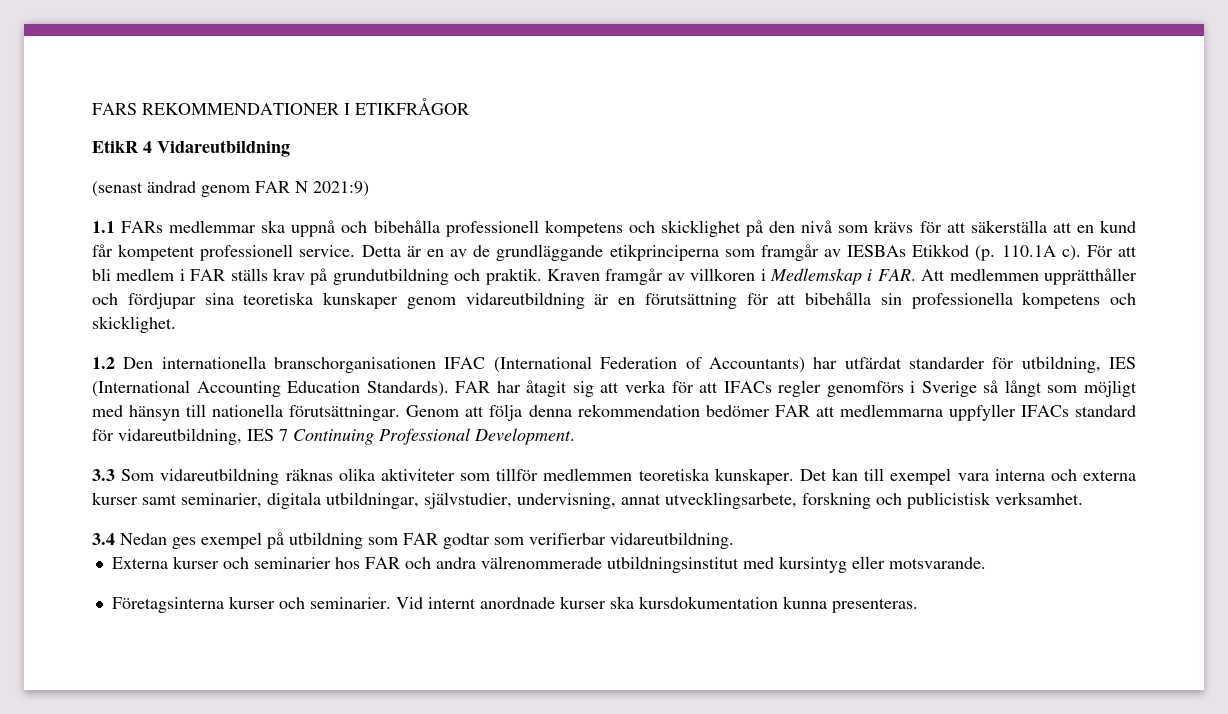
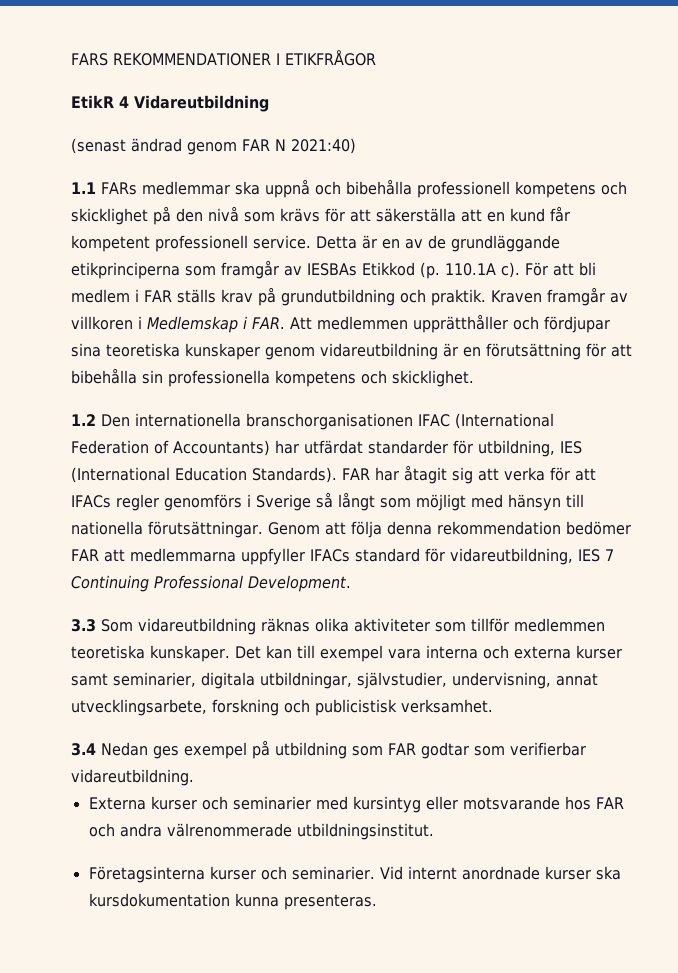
[313,181,369,197] 2021:9) -> [290,138,356,154] 2021:40)
[196,381,281,397] Accounting -> (170, 475) none
(331, 563) none -> [315,796,560,813] med kursintyg eller motsvarande
[606,556,986,573] utbildningsinstitut med kursintyg eller motsvarande. -> [296,823,434,840] utbildningsinstitut.

